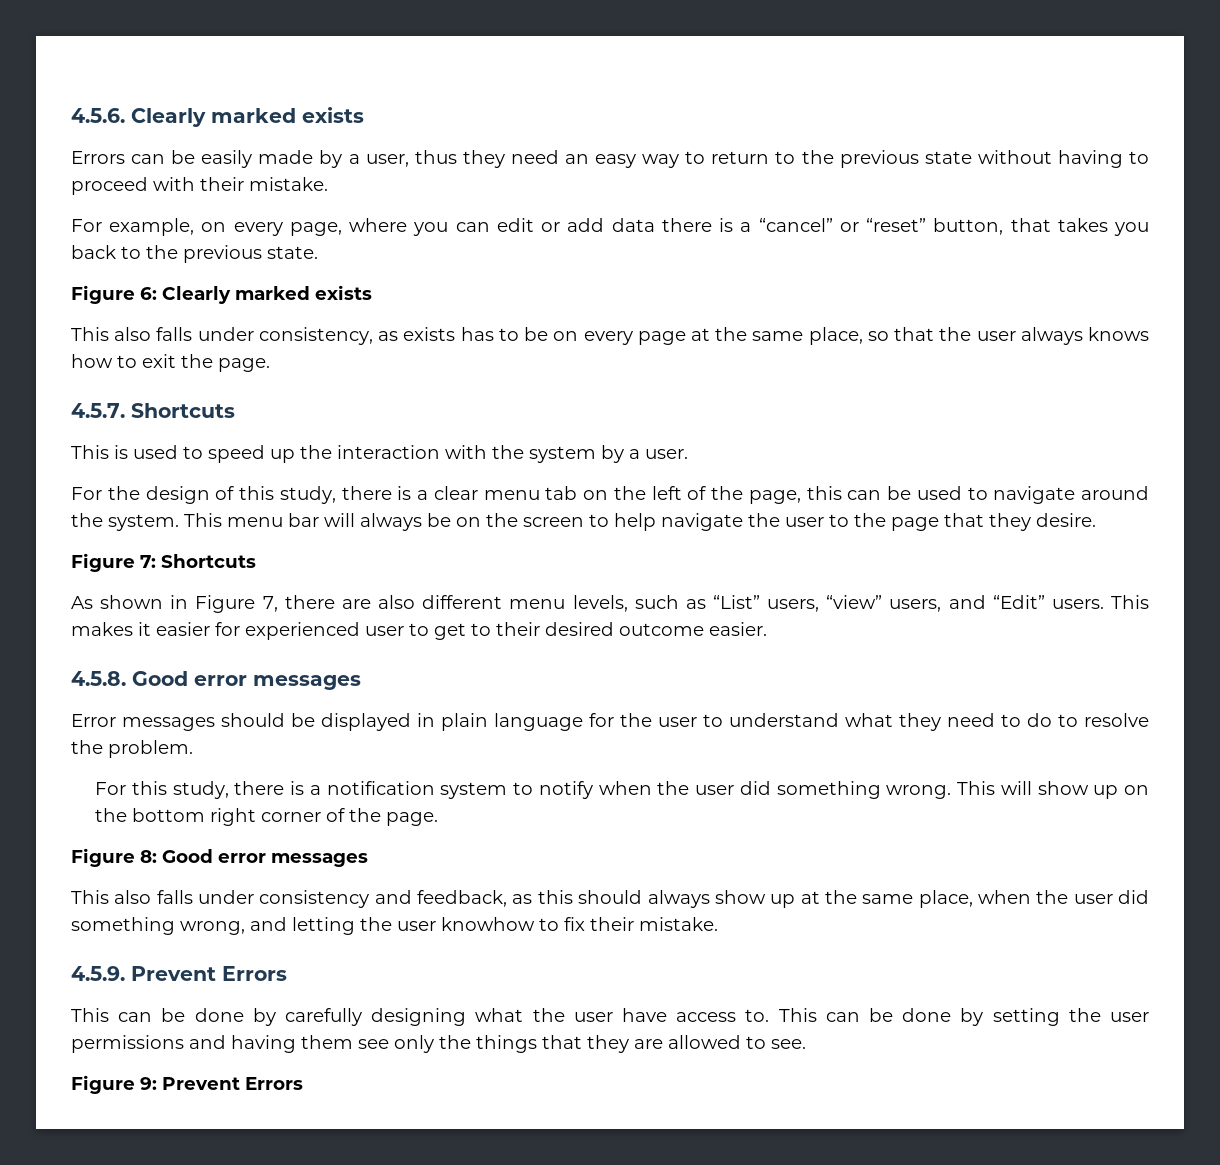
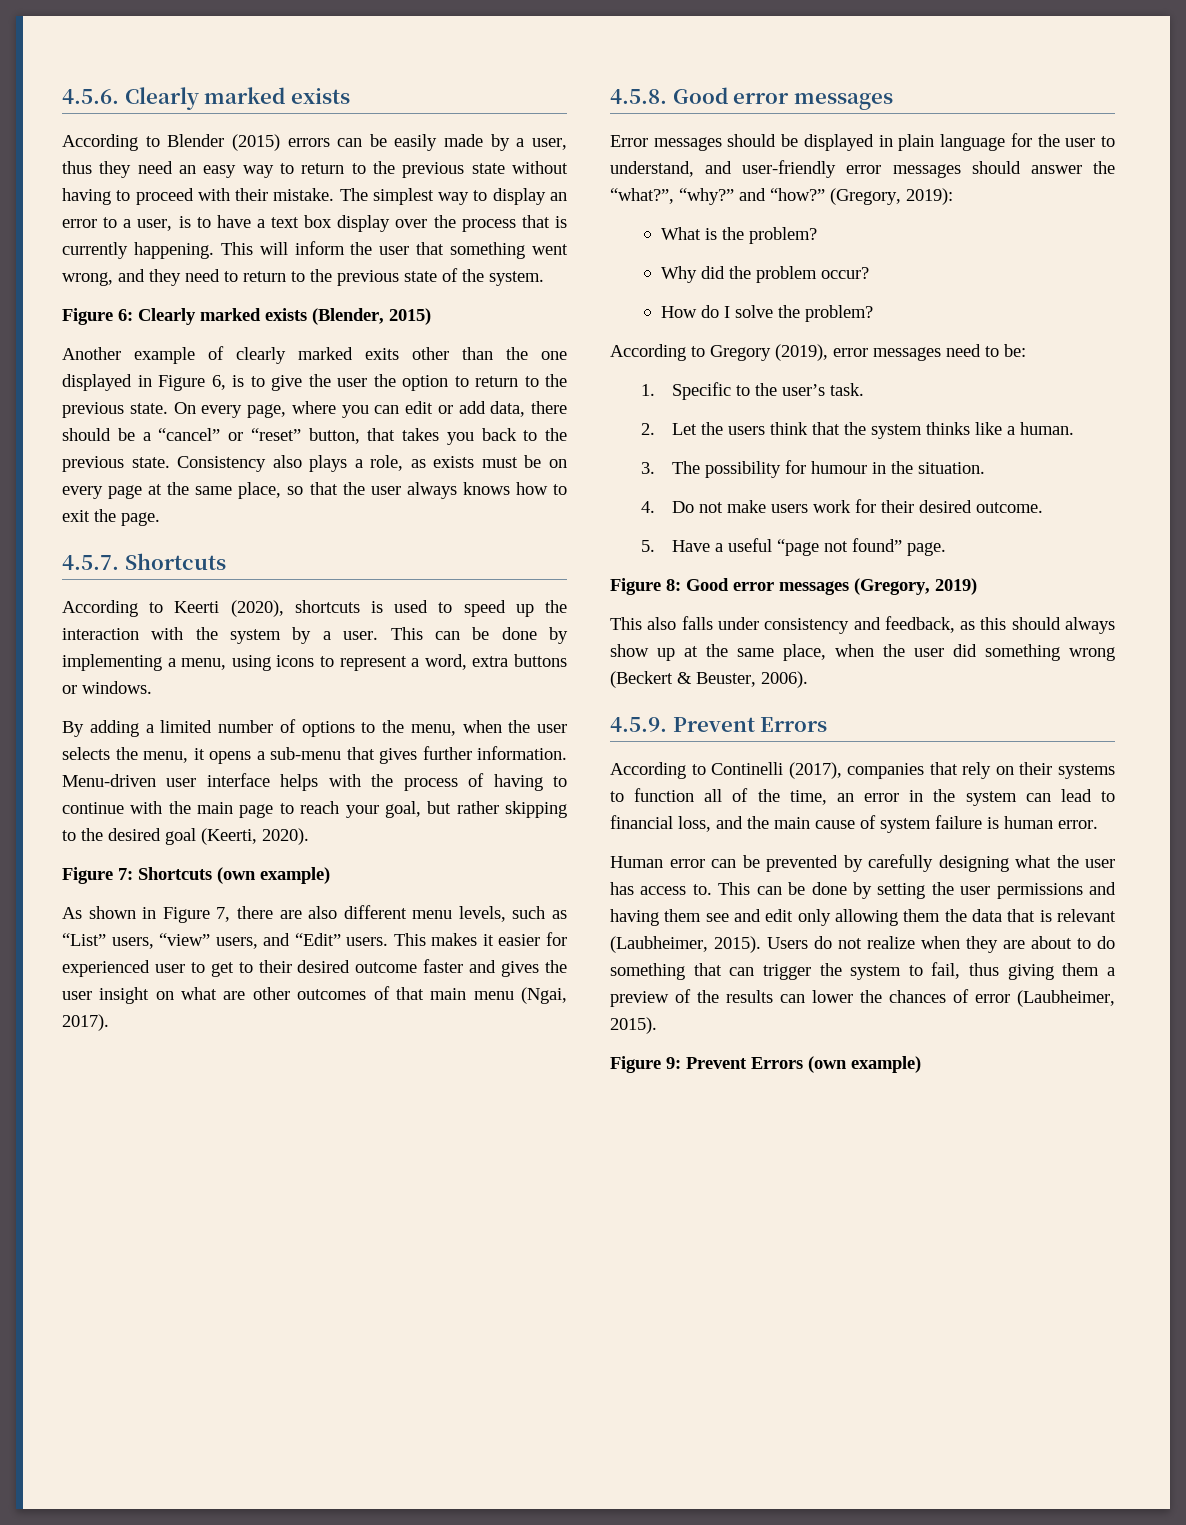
[71,151,125,164] Errors -> [62,134,330,151] According to Blender (2015) errors
[71,218,227,236] // For example, on -> [339,188,567,205] [62,215,567,232] [62,241,569,259] [62,268,544,286] [62,308,431,325] [62,346,567,364] [62,374,567,391] [62,402,196,418] The simplest way to display an error to a user, is to have a text box display over the process that is currently happening. This will inform the user that something went wrong, and they need to return to the previous state of the system. // Figure 6: Clearly marked exists (Blender, 2015) // Another example of clearly marked exits other than the one displayed in Figure 6, is to give the user the option to return to the previous state. On
[611,218,734,232] data there is -> [490,401,567,417] [62,428,135,441] data, there should be
[71,285,372,304] [71,327,519,345] // Figure 6: Clearly marked exists // This also falls under consistency, as exists has to -> [177,455,518,472] Consistency also plays a role, as exists must
[71,445,109,459] This -> [62,600,360,617] According to Keerti (2020), shortcuts
[71,486,1149,504] [71,513,1096,531] // For the design of this study, there is a clear menu tab on the left of the page, this can be used to navigate around the system. This menu bar will always be on the screen to help navigate the user to the page that they desire. -> [390,627,568,644] [62,654,568,671] [62,681,152,694] [62,719,567,737] [62,746,567,764] [62,773,568,791] [62,801,568,818] [62,828,309,845] This can be done by implementing a menu, using icons to represent a word, extra buttons or windows. // By adding a limited number of options to the menu, when the user selects the menu, it opens a sub-menu that gives further information. Menu-driven user interface helps with the process of having to continue with the main page to reach your goal, but rather skipping to the desired goal (Keerti, 2020).
(256, 561) none -> [217,867,330,884] (own example)
[709,622,767,636] easier. -> [423,959,568,977] [62,986,567,1004] [62,1014,109,1031] faster and gives the user insight on what are other outcomes of that main menu (Ngai, 2017).
[729,713,1149,731] [71,740,193,758] [95,781,1150,799] [95,808,382,826] understand what they need to do to resolve the problem. // For this study, there is a notification system to notify when the user did something wrong. This will show up on the bottom right corner of the -> [610,160,1115,178] [610,188,953,205] [661,227,818,244] [661,266,870,283] [661,305,874,322] [610,344,1026,361] [640,382,864,400] [640,422,1074,439] [640,460,985,478] [640,499,1043,513] [640,538,902,556] understand, and user-friendly error messages should answer the “what?”, “why?” and “how?” (Gregory, 2019): // What is the problem? // Why did the problem occur? // How do I solve the problem? // According to Gregory (2019), error messages need to be: // 1. Specific to the user’s task. // 2. Let the users think that the system thinks like a human. // 3. The possibility for humour in the situation. // 4. Do not make users work for their desired outcome. // 5. Have a useful “page not found”
(368, 860) none -> [854,578,977,595] (Gregory, 2019)
[180,917,718,935] [71,966,287,981] [71,1008,244,1022] wrong, and letting the user knowhow to fix their mistake. // 4.5.9. Prevent Errors // This can be done -> [1069,647,1115,661] [610,671,808,688] [610,717,828,732] [610,762,1115,779] [610,788,1115,806] [610,815,1098,833] [610,855,838,872] wrong (Beckert & Beuster, 2006). // 4.5.9. Prevent Errors // According to Continelli (2017), companies that rely on their systems to function all of the time, an error in the system can lead to financial loss, and the main cause of system failure is human error. // Human error can be prevented
[622,1008,667,1022] have -> [610,882,634,895] has
[394,1035,806,1053] only the things that they are allowed to see. -> [734,909,1116,926] [610,936,1115,953] [610,962,1115,980] [610,989,1115,1007] [610,1017,657,1034] and edit only allowing them the data that is relevant (Laubheimer, 2015). Users do not realize when they are about to do something that can trigger the system to fail, thus giving them a preview of the results can lower the chances of error (Laubheimer, 2015).
(303, 1083) none -> [808,1056,921,1073] (own example)

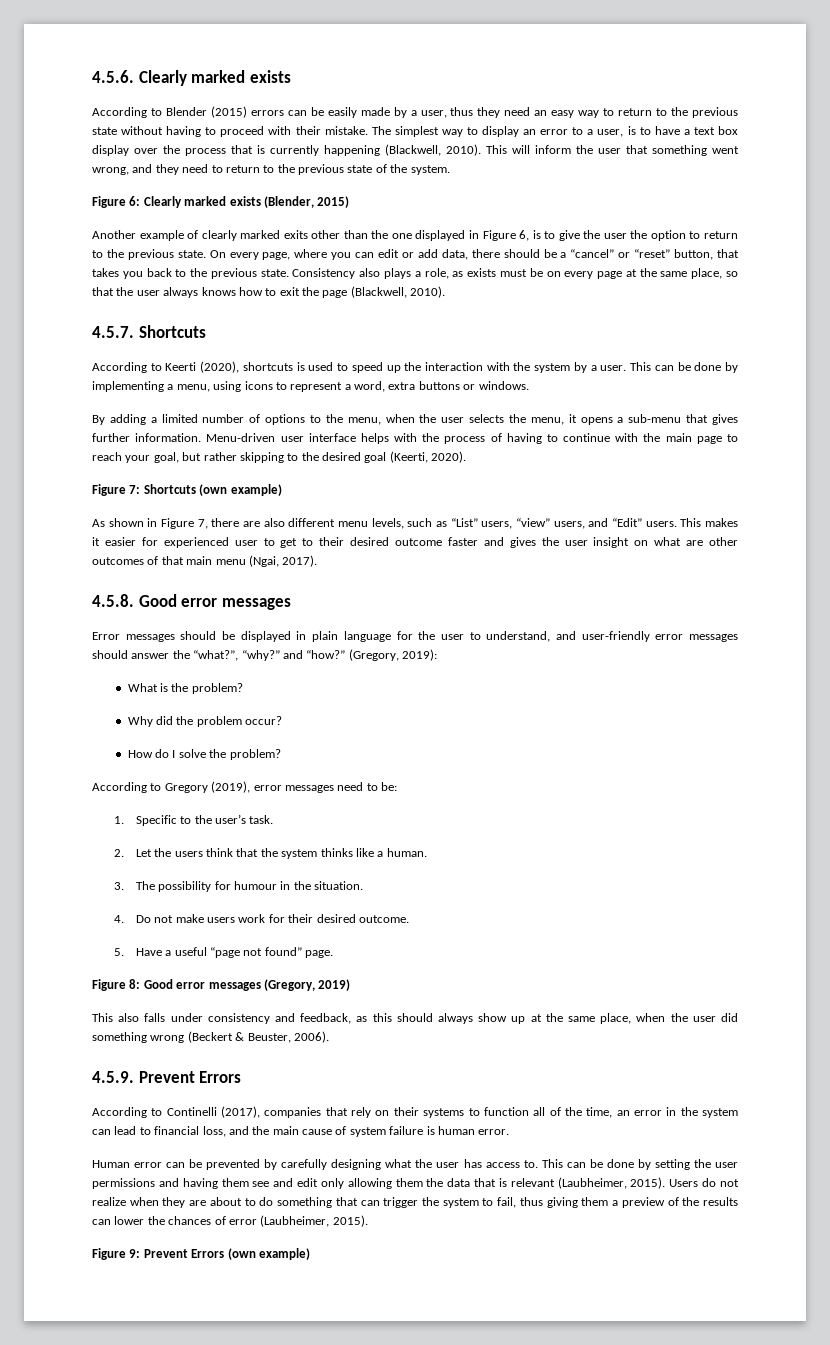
[133,242,214,259] happening. -> [324,144,481,156] happening (Blackwell, 2010).
[121,512,160,526] page. -> [322,286,446,298] page (Blackwell, 2010).

